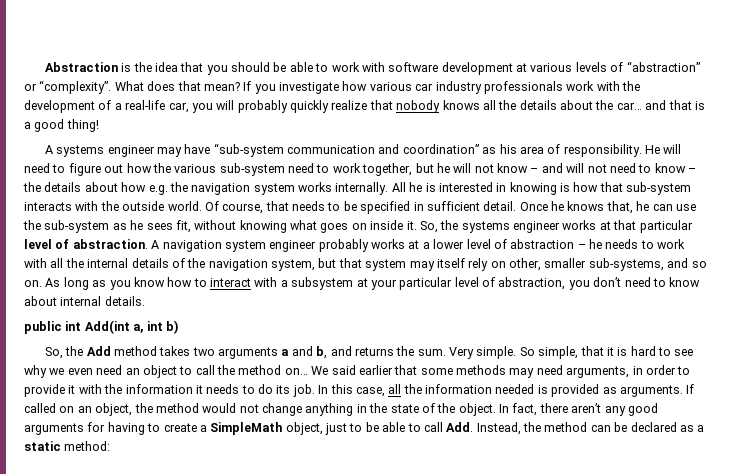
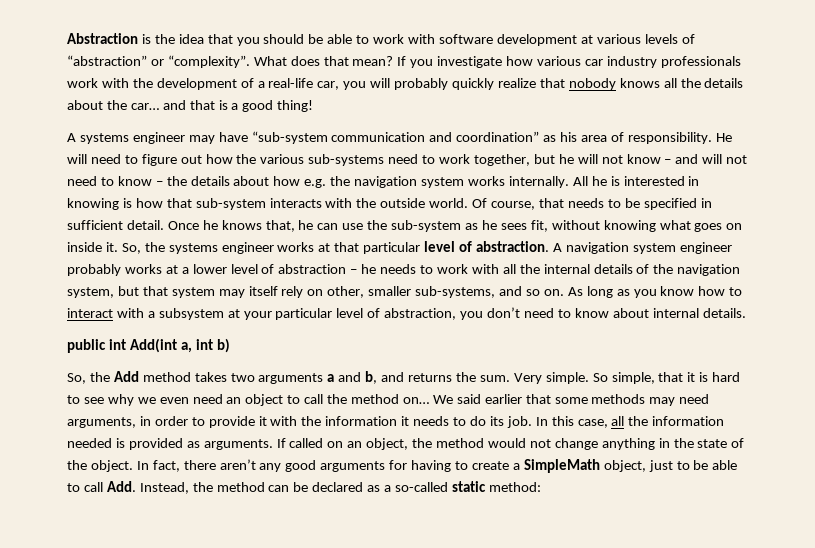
[219,163,285,176] sub-system -> [308,154,385,166] sub-systems
(705, 428) none -> [395,482,449,492] so-called

